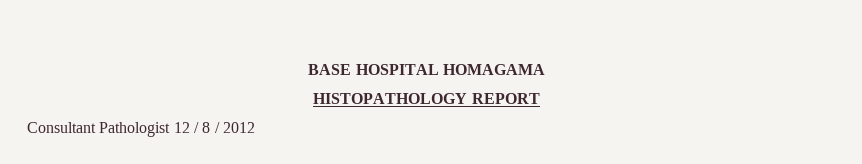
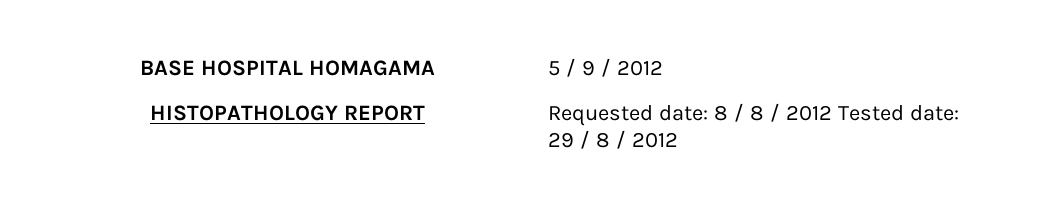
[27,122,190,137] Consultant Pathologist 12 -> [548,58,663,77] [548,103,959,126] [548,132,574,148] 5 / 9 / 2012 // Requested date: 8 / 8 / 2012 Tested date: 29

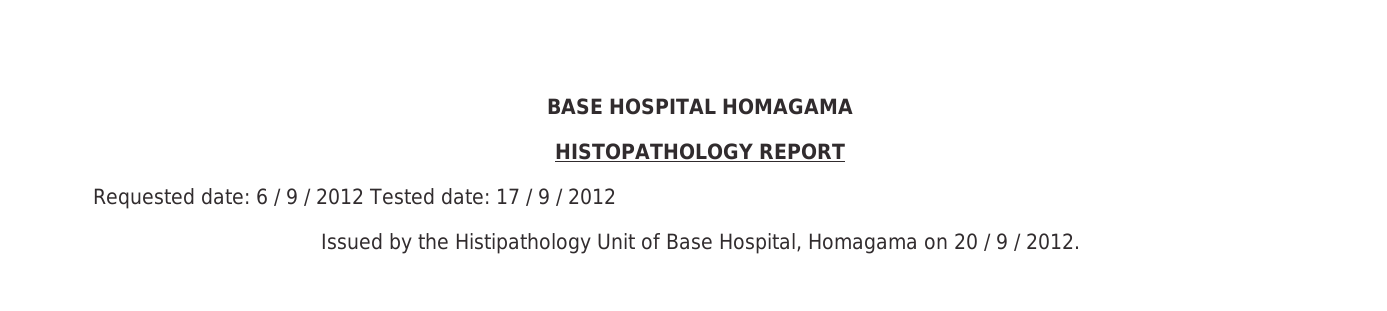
[548,58,663,77] [548,103,959,126] [548,130,678,149] 5 / 9 / 2012 // Requested date: 8 / 8 / 2012 Tested date: 29 / 8 / 2012 -> [93,188,616,209] [320,233,1080,254] Requested date: 6 / 9 / 2012 Tested date: 17 / 9 / 2012 // Issued by the Histipathology Unit of Base Hospital, Homagama on 20 / 9 / 2012.

